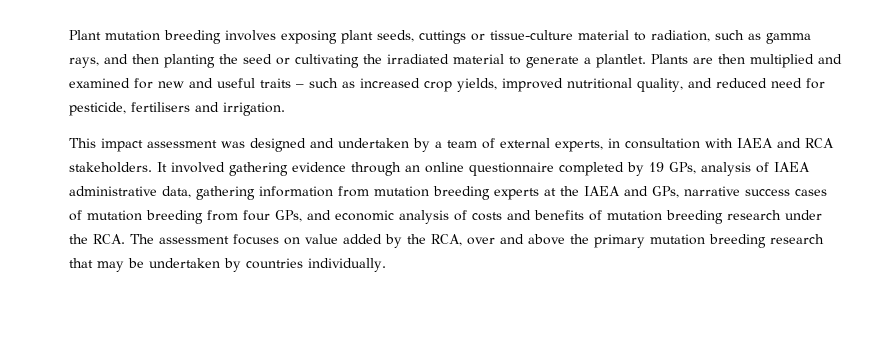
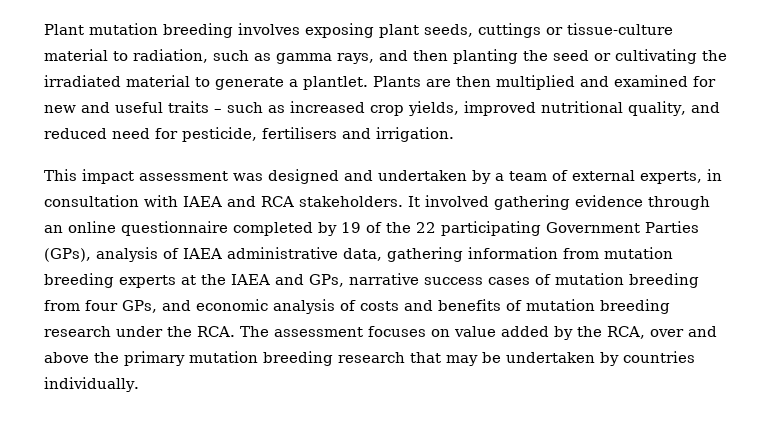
[669,162,696,174] GPs, -> [366,221,699,236] [44,248,91,262] of the 22 participating Government Parties (GPs),

